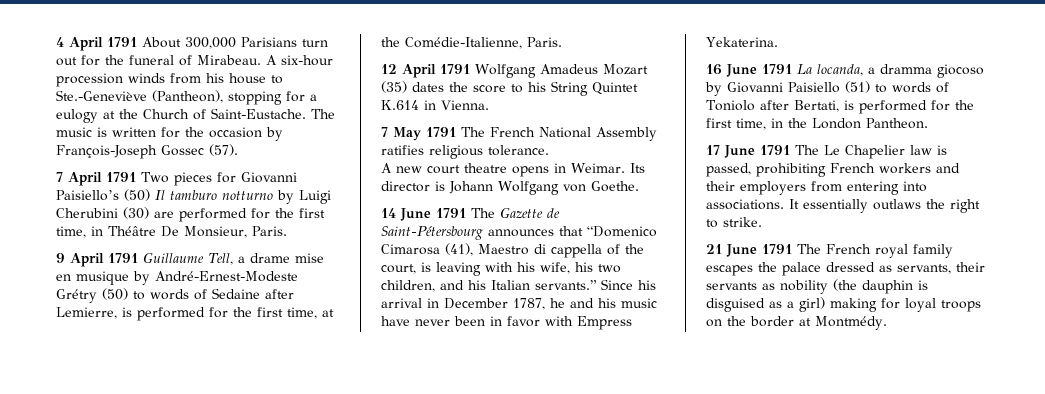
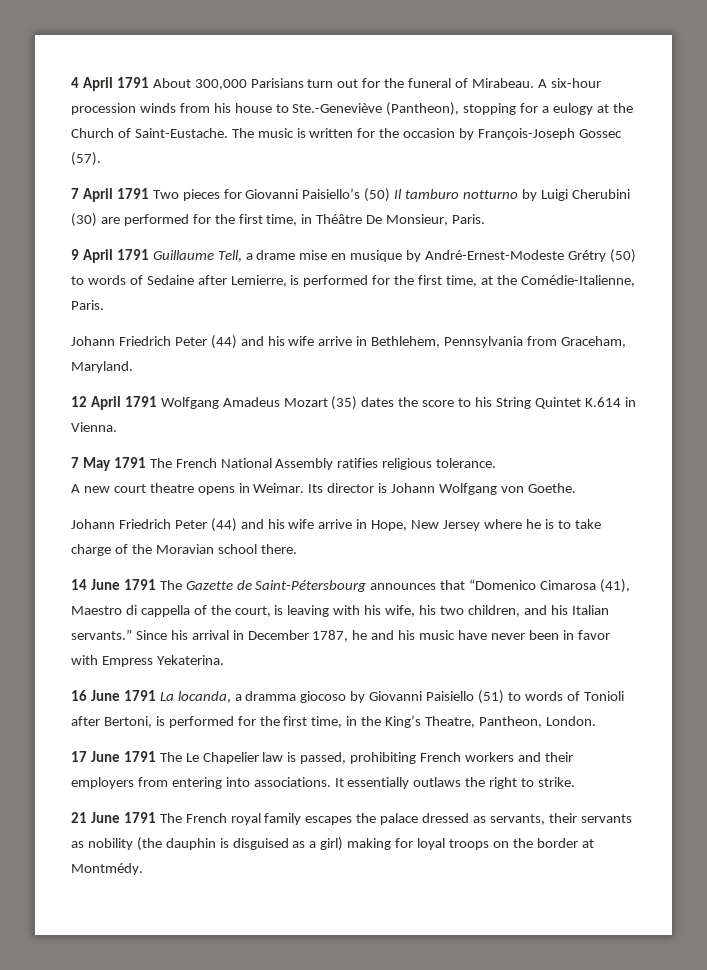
(562, 42) none -> [71,335,626,349] [71,361,133,373] // Johann Friedrich Peter (44) and his wife arrive in Bethlehem, Pennsylvania from Graceham, Maryland.
(639, 186) none -> [71,518,601,532] [71,544,297,556] // Johann Friedrich Peter (44) and his wife arrive in Hope, New Jersey where he is to take charge of the Moravian school there.
[706,100,839,112] Toniolo after Bertati, -> [583,691,624,701] [71,716,152,728] Tonioli after Bertoni,
[812,118,928,129] London Pantheon. -> [385,715,596,728] King’s Theatre, Pantheon, London.

